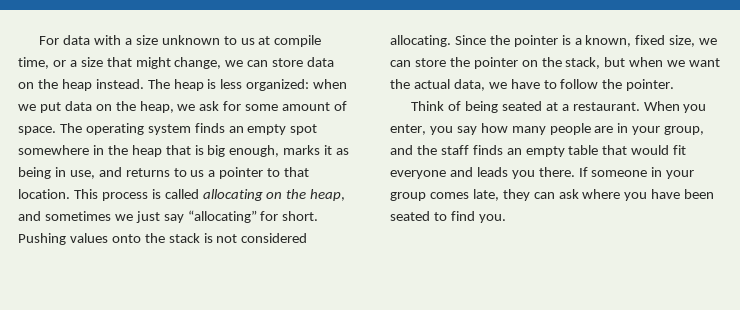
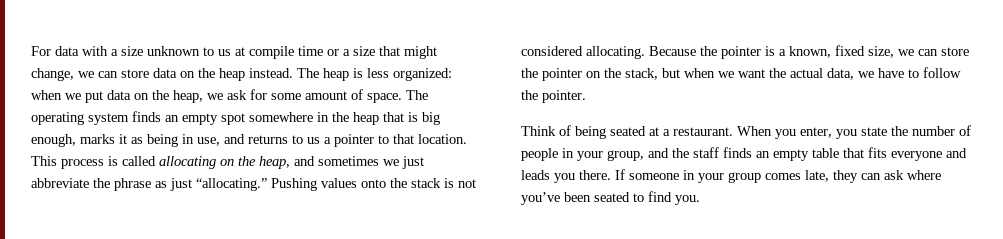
[18,57,49,69] time, -> [298,46,323,56] time
[163,210,319,223] say “allocating” for short. -> [31,178,267,191] abbreviate the phrase as just “allocating.”
[454,35,486,45] Since -> [649,46,696,56] Because
[456,123,614,135] say how many people are -> [861,125,971,136] [521,148,558,161] state the number of people
[631,145,687,155] would fit -> [868,147,887,158] fits
[624,189,681,201] you have -> [521,192,560,205] you’ve

